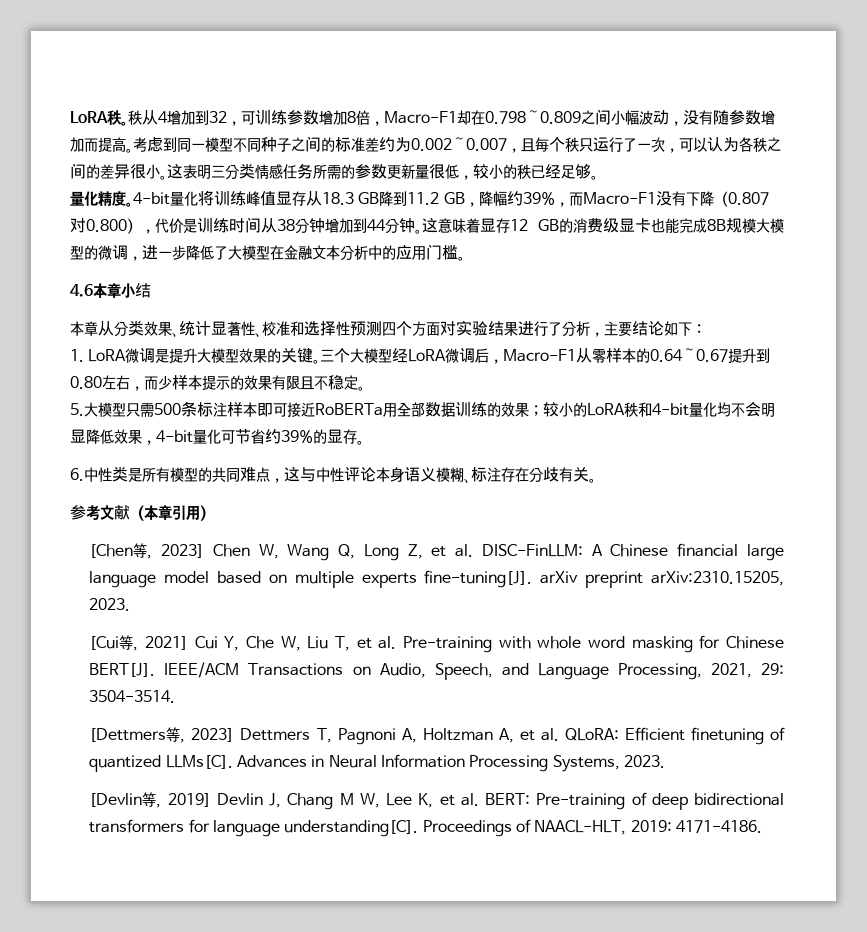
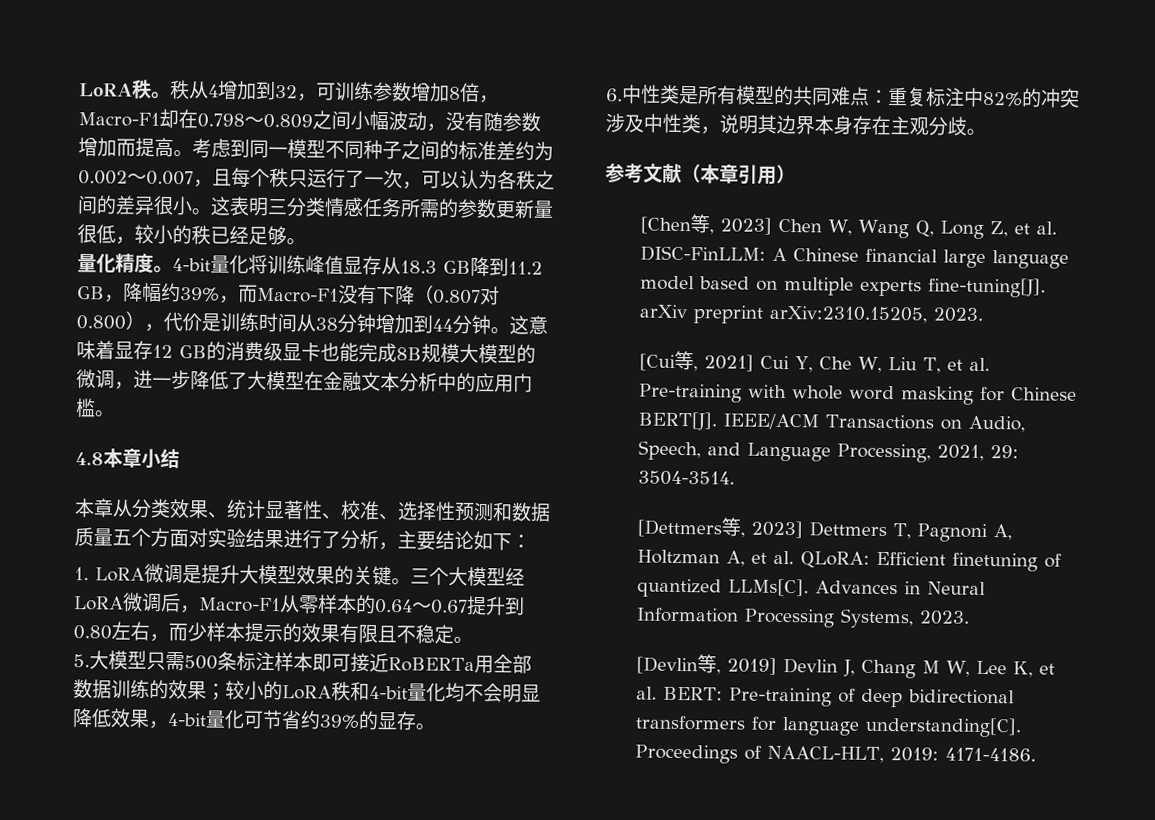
[70,284,93,297] 4.6 -> [75,452,104,466] 4.8
[290,321,304,336] 和 -> [378,513,398,520] 、
[382,322,396,336] 四 -> [492,502,551,522] [74,527,132,547] 和数据质量五
[270,467,589,483] ，这与中性评论本身语义模糊、标注存在分歧有关 -> [869,87,1080,108] [605,113,967,136] ：重复标注中82%的冲突涉及中性类，说明其边界本身存在主观分歧

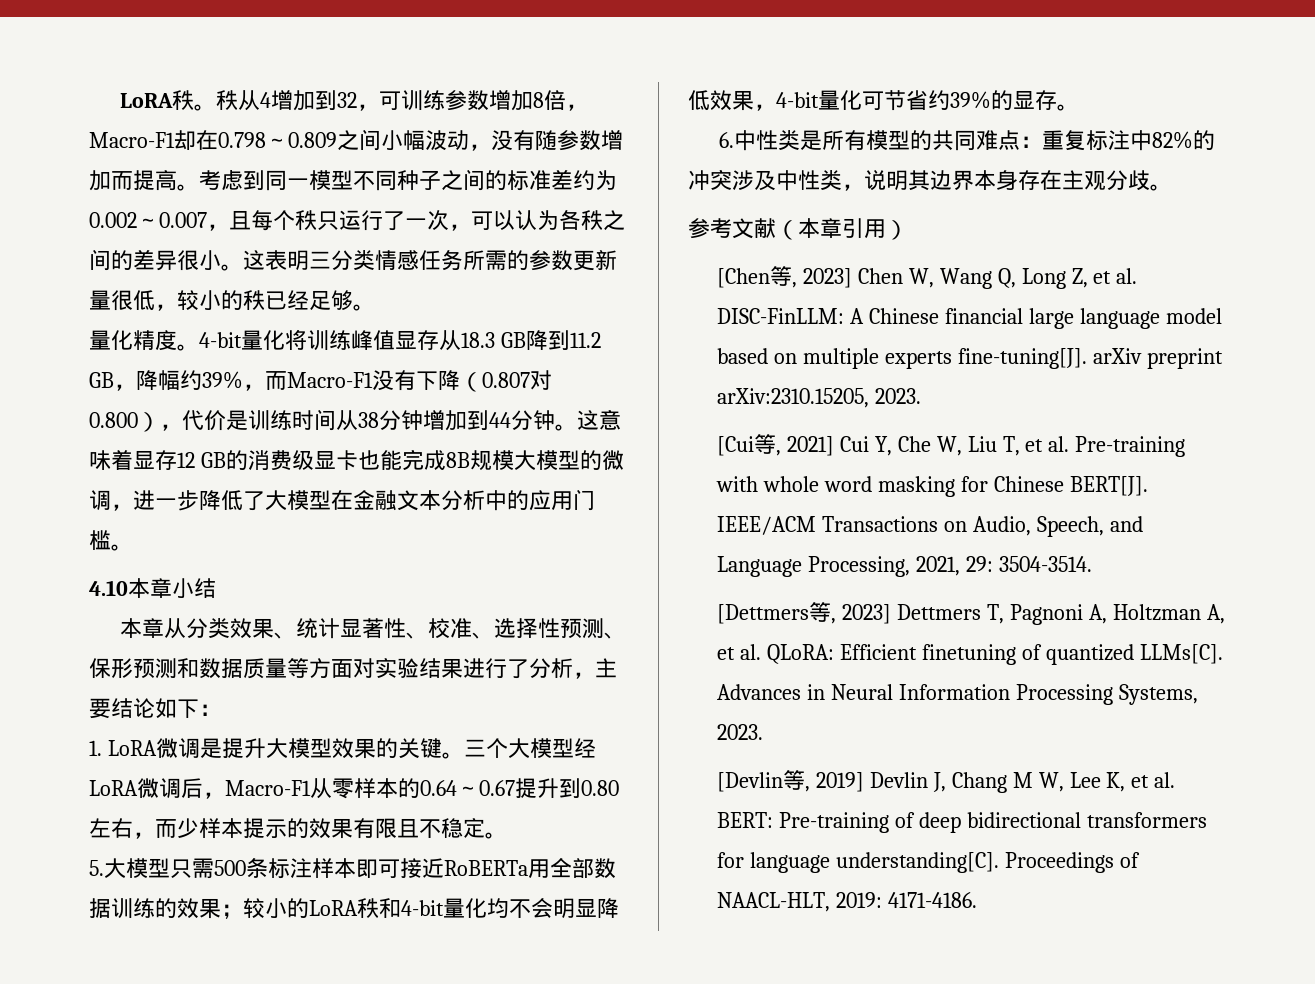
[75,452,104,466] 4.8 -> [89,580,128,596] 4.10
(494, 511) none -> [603,632,626,639] [89,658,177,679] 、保形预测
[112,528,151,547] 五个 -> [287,658,309,678] 等

